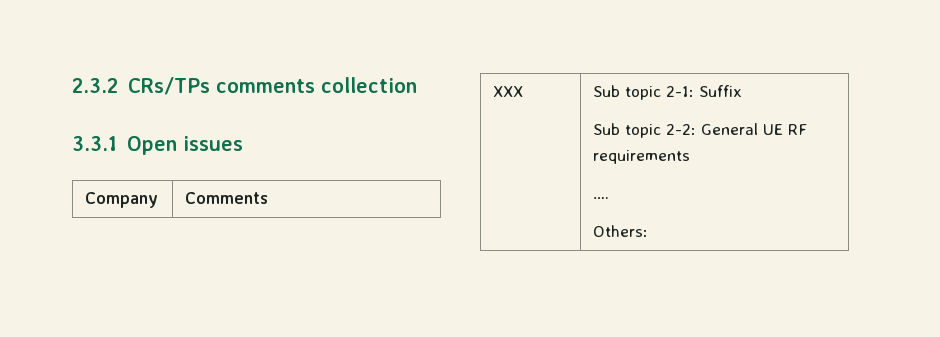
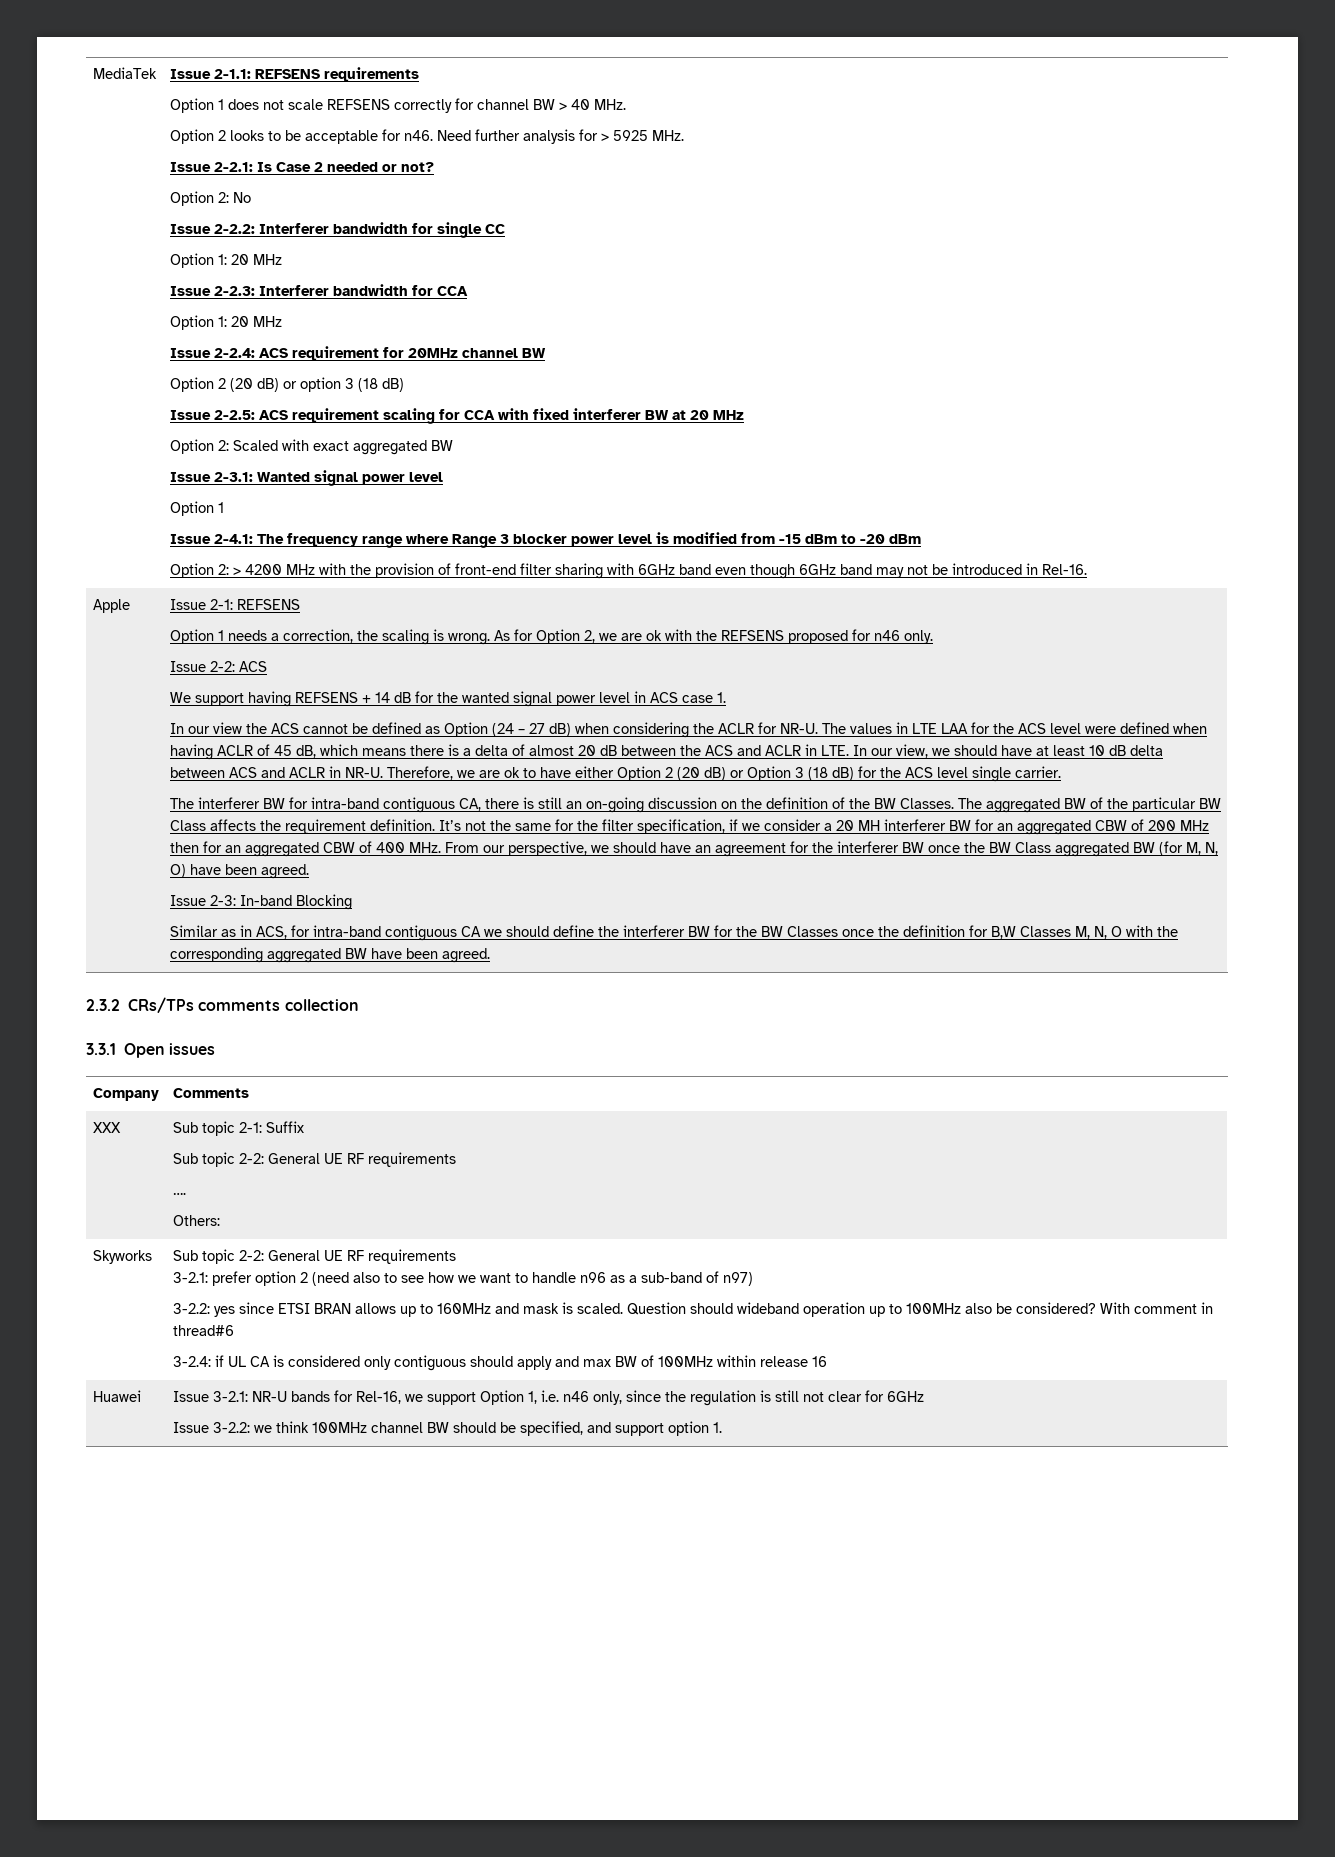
(72, 85) none -> [92,67,157,79] [169,67,419,82] [169,98,626,113] [169,129,684,144] [169,162,434,172] [169,191,251,206] [169,222,505,238] [169,253,282,268] [169,284,468,296] [169,315,282,330] [169,346,546,361] [169,377,404,392] [169,408,744,424] [169,439,453,455] [169,470,443,486] [169,501,224,516] [169,532,921,548] [169,563,1087,579] [92,599,130,613] [169,599,300,610] [169,629,933,645] [169,661,267,672] [169,691,726,707] [169,722,1207,738] [169,744,1163,760] [169,766,1061,782] [169,797,1221,813] [169,819,1209,835] [169,841,1218,857] [169,864,309,879] [169,894,352,910] [169,925,1178,941] [169,947,490,963] MediaTek | Issue 2-1.1: REFSENS requirements // Option 1 does not scale REFSENS correctly for channel BW > 40 MHz. // Option 2 looks to be acceptable for n46. Need further analysis for > 5925 MHz. // Issue 2-2.1: Is Case 2 needed or not? // Option 2: No // Issue 2-2.2: Interferer bandwidth for single CC // Option 1: 20 MHz // Issue 2-2.3: Interferer bandwidth for CCA // Option 1: 20 MHz // Issue 2-2.4: ACS requirement for 20MHz channel BW // Option 2 (20 dB) or option 3 (18 dB) // Issue 2-2.5: ACS requirement scaling for CCA with fixed interferer BW at 20 MHz // Option 2: Scaled with exact aggregated BW // Issue 2-3.1: Wanted signal power level // Option 1 // Issue 2-4.1: The frequency range where Range 3 blocker power level is modified from -15 dBm to -20 dBm // Option 2: > 4200 MHz with the provision of front-end filter sharing with 6GHz band even though 6GHz band may not be introduced in Rel-16. // Apple | Issue 2-1: REFSENS // Option 1 needs a correction, the scaling is wrong. As for Option 2, we are ok with the REFSENS proposed for n46 only. // Issue 2-2: ACS // We support having REFSENS + 14 dB for the wanted signal power level in ACS case 1. // In our view the ACS cannot be defined as Option (24 – 27 dB) when considering the ACLR for NR-U. The values in LTE LAA for the ACS level were defined when having ACLR of 45 dB, which means there is a delta of almost 20 dB between the ACS and ACLR in LTE. In our view, we should have at least 10 dB delta between ACS and ACLR in NR-U. Therefore, we are ok to have either Option 2 (20 dB) or Option 3 (18 dB) for the ACS level single carrier. // The interferer BW for intra-band contiguous CA, there is still an on-going discussion on the definition of the BW Classes. The aggregated BW of the particular BW Class affects the requirement definition. It’s not the same for the filter specification, if we consider a 20 MH interferer BW for an aggregated CBW of 200 MHz then for an aggregated CBW of 400 MHz. From our perspective, we should have an agreement for the interferer BW once the BW Class aggregated BW (for M, N, O) have been agreed. // Issue 2-3: In-band Blocking // Similar as in ACS, for intra-band contiguous CA we should define the interferer BW for the BW Classes once the definition for B,W Classes M, N, O with the corresponding aggregated BW have been agreed. //
(649, 231) none -> [92,1250,152,1264] [172,1249,456,1264] [172,1271,753,1286] [172,1302,1213,1317] [172,1325,234,1336] [172,1355,827,1371] [92,1390,141,1402] [172,1390,924,1406] [172,1421,722,1436] // Skyworks | Sub topic 2-2: General UE RF requirements // 3-2.1: prefer option 2 (need also to see how we want to handle n96 as a sub-band of n97) // 3-2.2: yes since ETSI BRAN allows up to 160MHz and mask is scaled. Question should wideband operation up to 100MHz also be considered? With comment in thread#6 // 3-2.4: if UL CA is considered only contiguous should apply and max BW of 100MHz within release 16 // Huawei | Issue 3-2.1: NR-U bands for Rel-16, we support Option 1, i.e. n46 only, since the regulation is still not clear for 6GHz // Issue 3-2.2: we think 100MHz channel BW should be specified, and support option 1.

